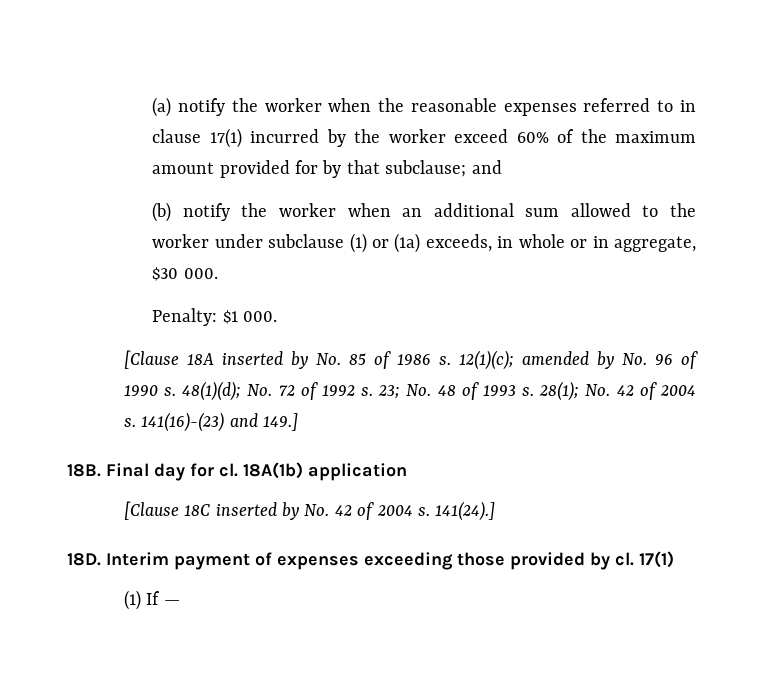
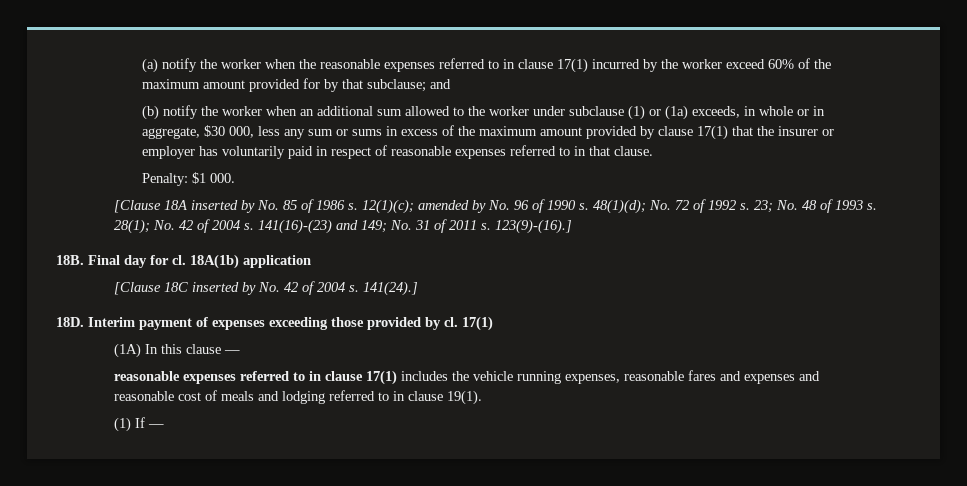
[183,268,218,279] 000. -> [229,125,835,140] [142,145,654,159] 000, less any sum or sums in excess of the maximum amount provided by clause 17(1) that the insurer or employer has voluntarily paid in respect of reasonable expenses referred to in that clause.
[263,413,299,431] 149.] -> [360,219,572,234] 149; No. 31 of 2011 s. 123(9)-(16).]
(674, 559) none -> [113,343,240,358] [113,370,820,385] [113,390,482,405] // (1A) In this clause — // reasonable expenses referred to in clause 17(1) includes the vehicle running expenses, reasonable fares and expenses and reasonable cost of meals and lodging referred to in clause 19(1).

